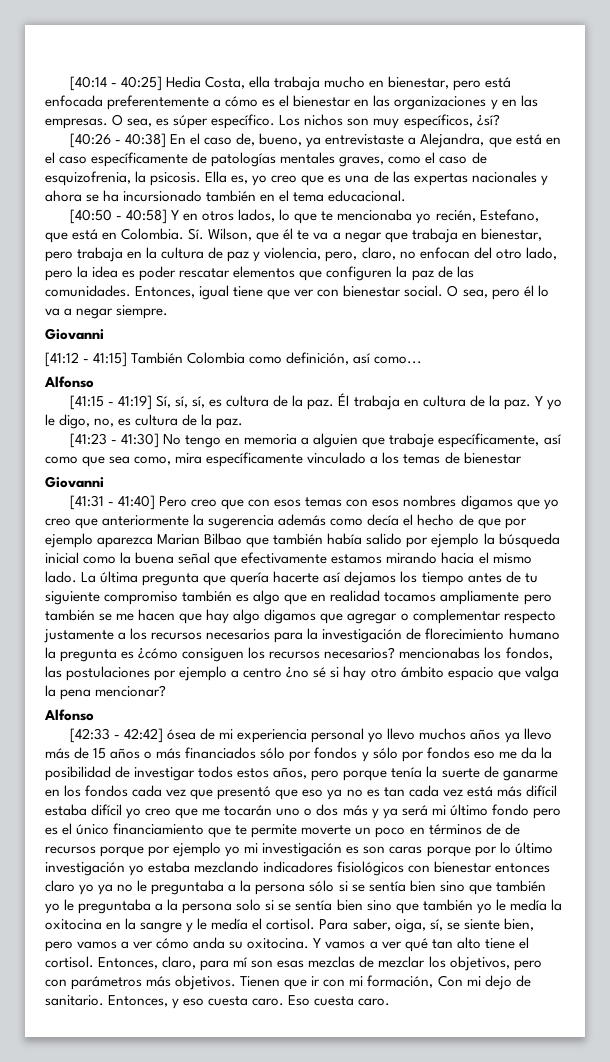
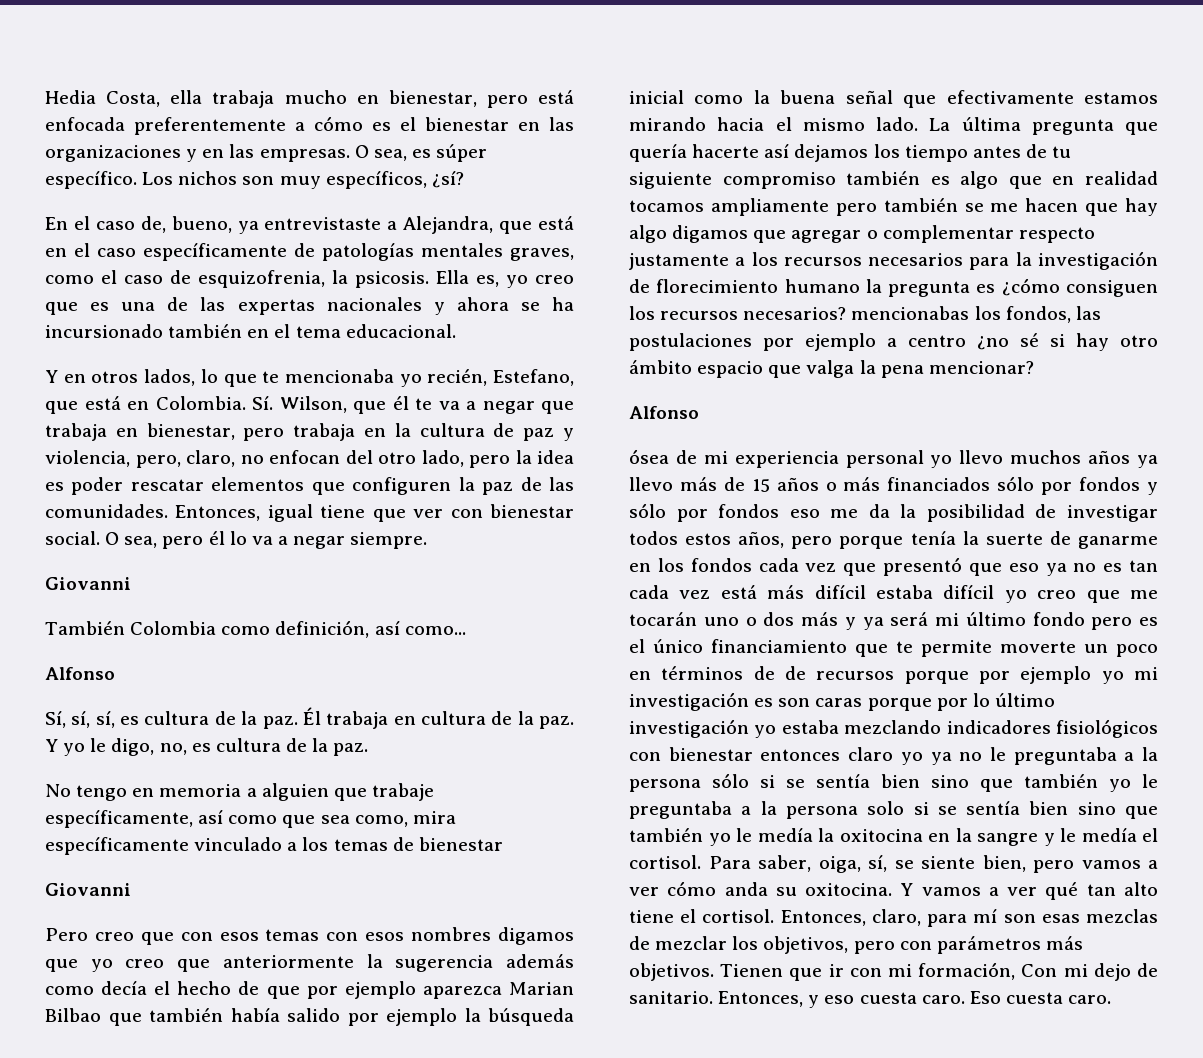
[69,76,162,91] [40:14 - 40:25] -> (45, 97) none
[69,133,166,148] [40:26 - 40:38] -> (464, 179) none
[69,209,167,224] [40:50 - 40:58] -> (456, 331) none
[45,352,128,367] [41:12 - 41:15] -> (131, 583) none
[69,395,152,410] [41:15 - 41:19] -> (115, 673) none
[69,433,159,448] [41:23 - 41:30] -> (369, 749) none
[69,495,155,510] [41:31 - 41:40] -> (131, 889) none
[69,728,163,743] [42:33 - 42:42] -> (699, 412) none

